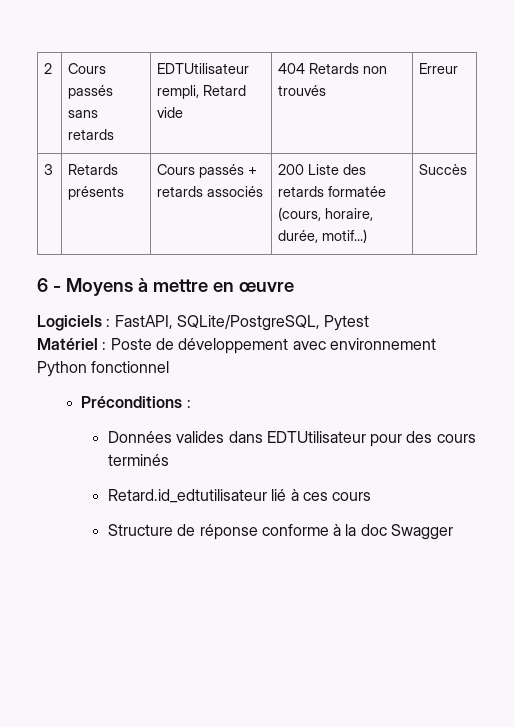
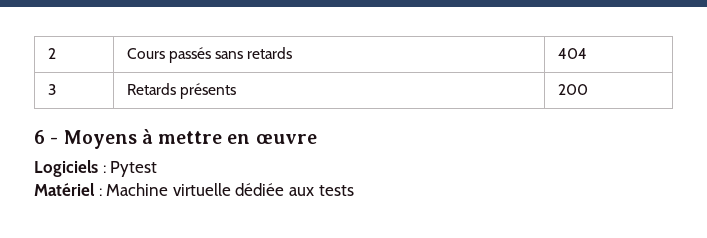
[157,63,250,74] [157,85,247,99] [157,107,184,118] [278,63,388,74] [278,85,327,96] [419,63,459,74] [44,164,54,175] [68,164,119,175] [68,186,125,200] [157,164,258,178] [157,186,264,197] [278,164,367,175] [278,186,387,197] [278,207,374,221] [278,229,368,243] [419,164,468,175] EDTUtilisateur rempli, Retard vide | 404 Retards non trouvés | Erreur // 3 | Retards présents | Cours passés + retards associés | 200 Liste des retards formatée (cours, horaire, durée, motif...) | Succès -> [557,48,587,59] [47,84,56,95] [126,83,236,99] [557,84,588,95] 404 // 3 | Retards présents | 200
[114,315,320,331] FastAPI, SQLite/PostgreSQL, -> (106, 169) none
[110,338,436,354] [37,361,170,377] [81,396,191,408] [107,431,476,447] [107,454,169,466] [107,489,372,503] [107,524,454,540] Poste de développement avec environnement Python fonctionnel // Préconditions : // Données valides dans EDTUtilisateur pour des cours terminés // Retard.id_edtutilisateur lié à ces cours // Structure de réponse conforme à la doc Swagger -> [106,183,354,196] Machine virtuelle dédiée aux tests

